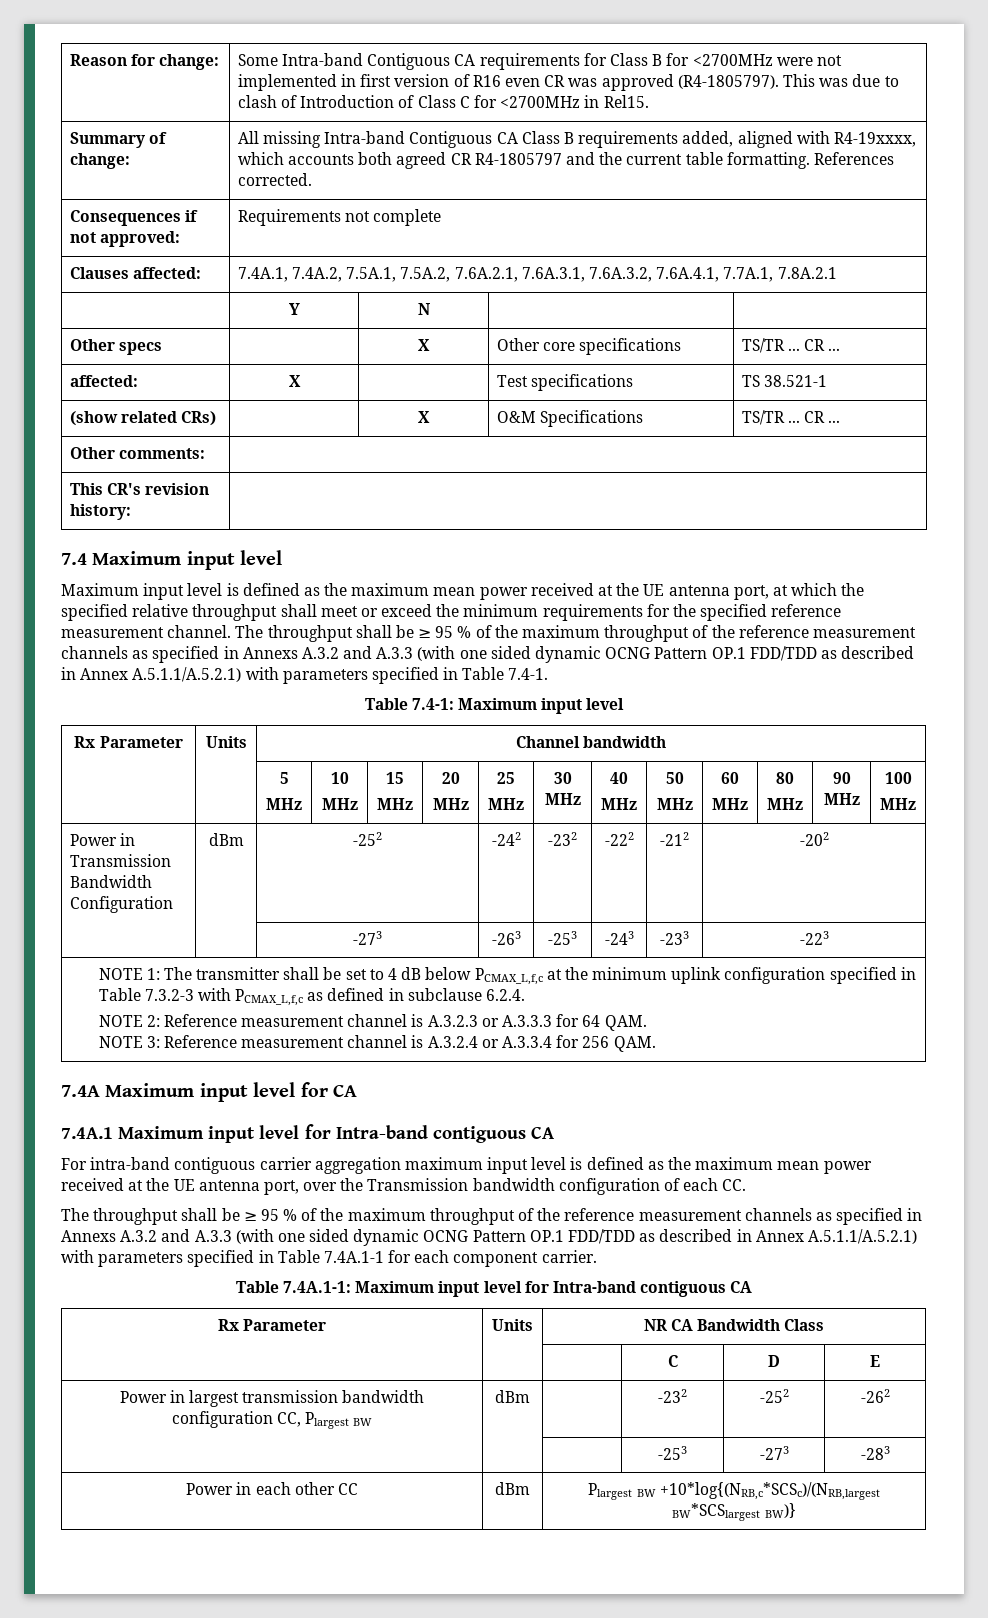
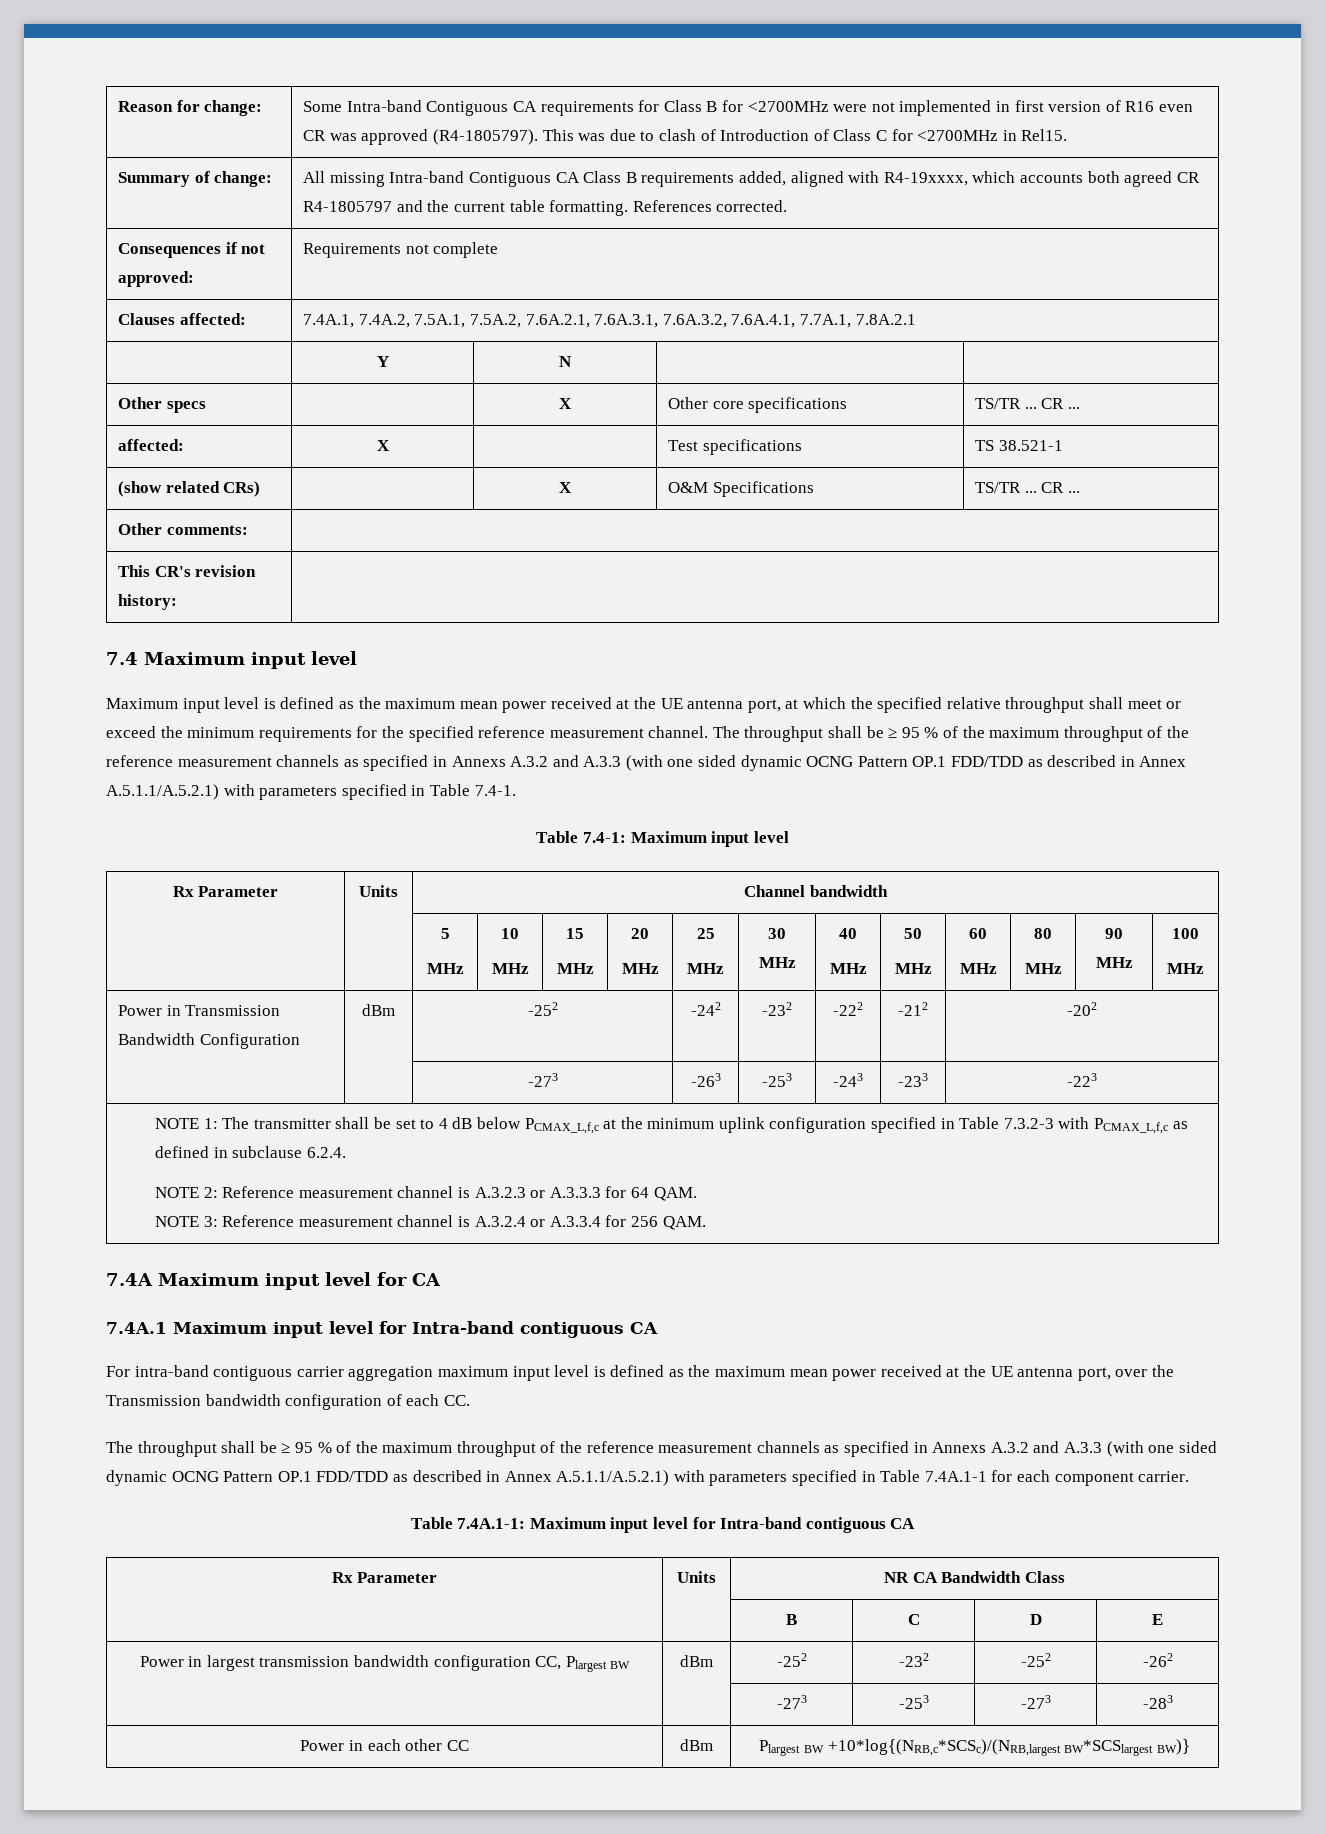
(825, 1325) none -> [786,1614,797,1625] B
(530, 1396) none -> [776,1653,807,1667] -252
(890, 1396) none -> [776,1695,807,1709] -273

